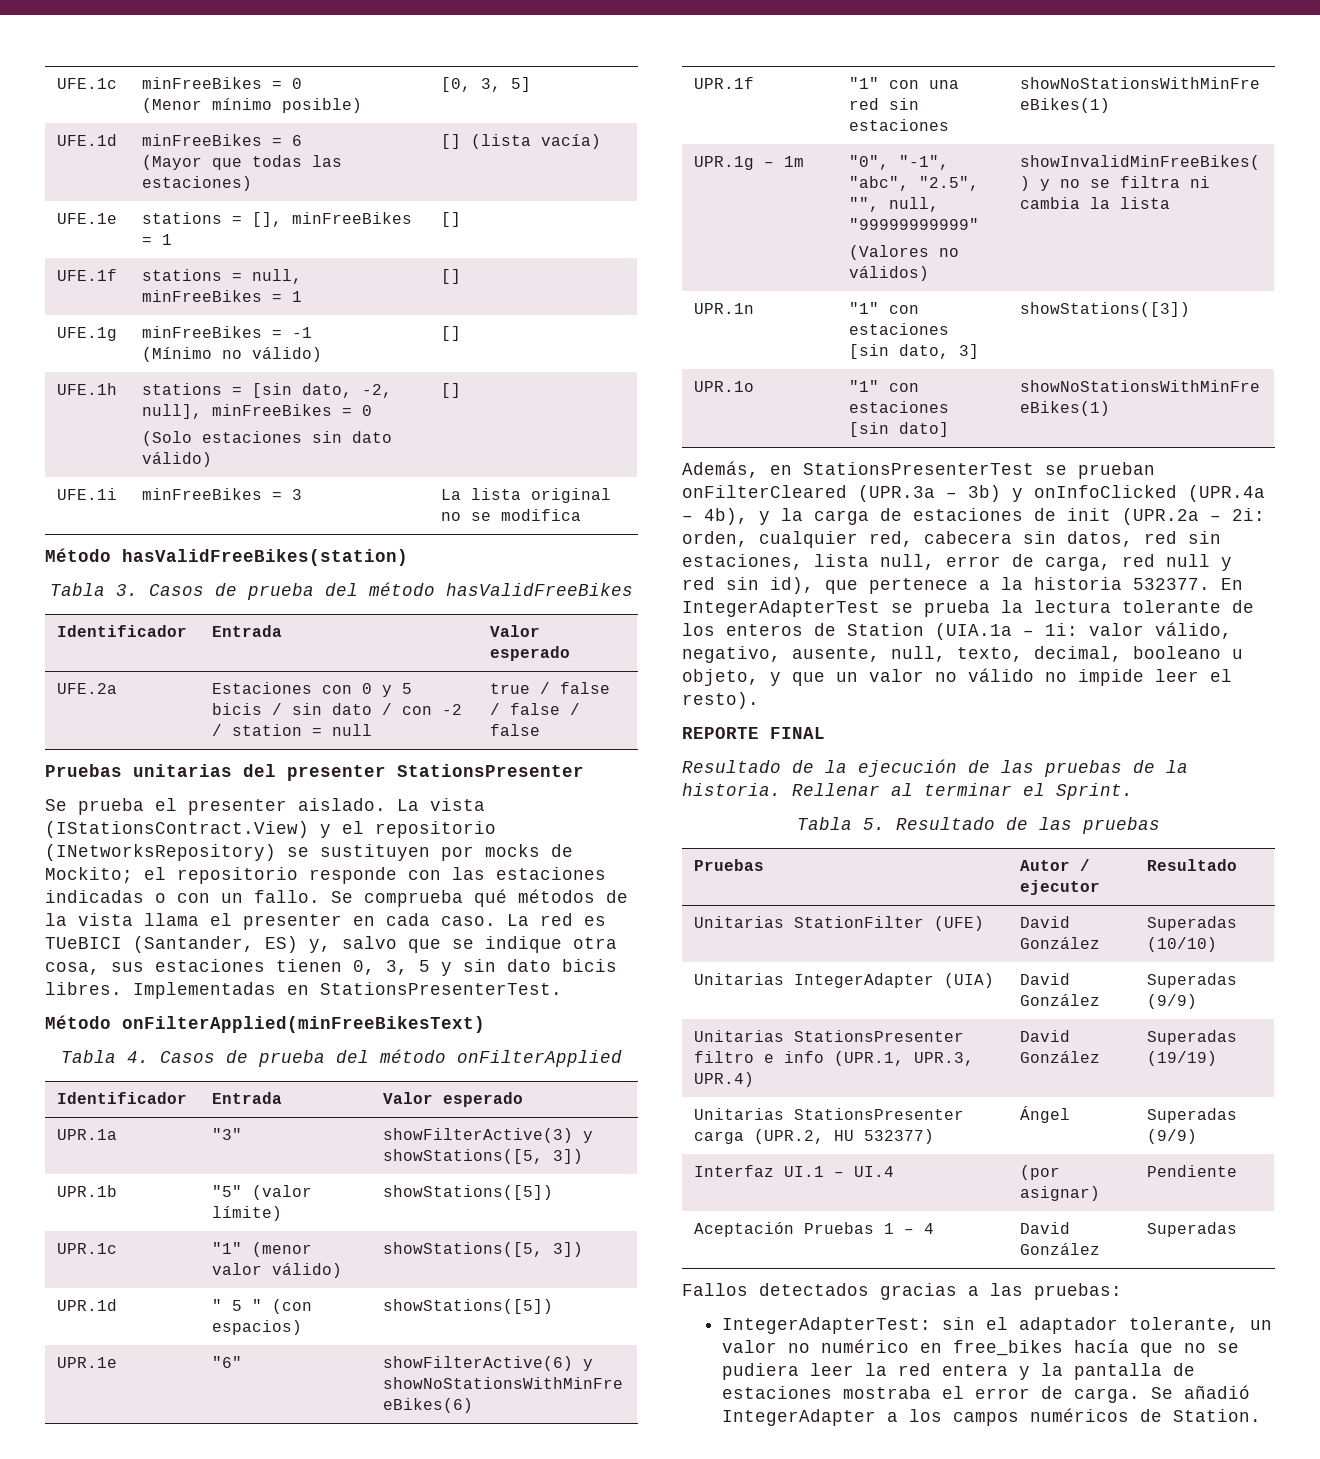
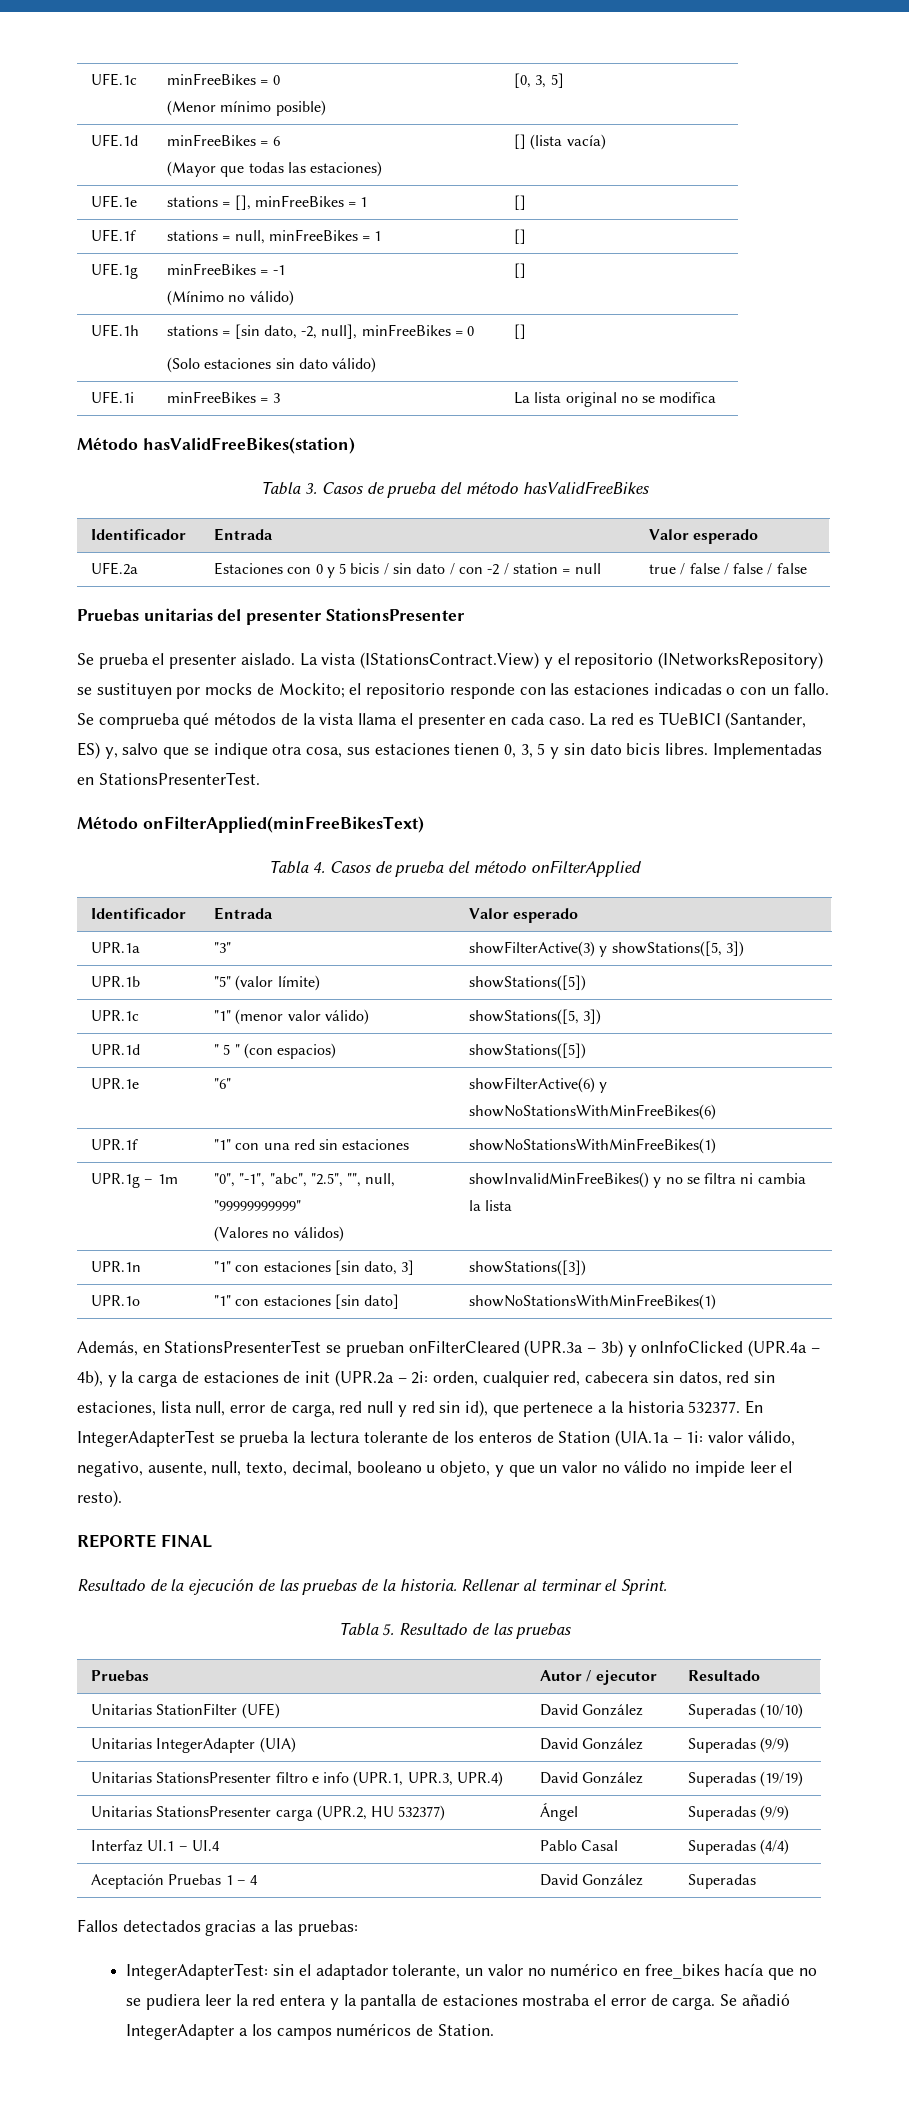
[1020,1165,1061,1180] [1020,1186,1101,1201] [1147,1165,1238,1177] (por asignar) | Pendiente -> [539,1840,619,1851] [687,1839,790,1855] Pablo Casal | Superadas (4/4)

